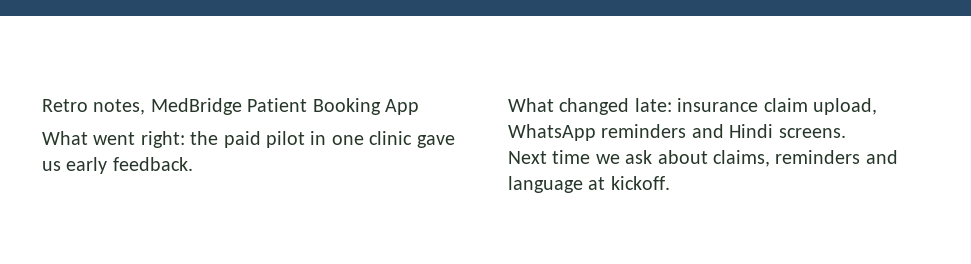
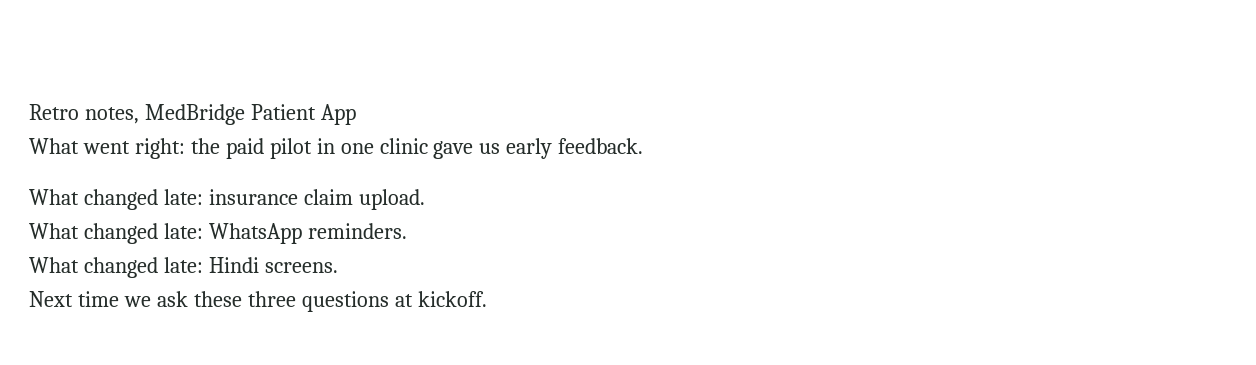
[312,98,381,115] Booking -> (316, 112) none
[813,98,877,115] [508,124,724,141] upload, WhatsApp reminders and -> [358,189,425,210] [29,223,407,244] [29,257,203,278] upload. // What changed late: WhatsApp reminders. // What changed late:
[657,150,898,167] [508,176,583,193] about claims, reminders and language -> [193,291,389,312] these three questions

